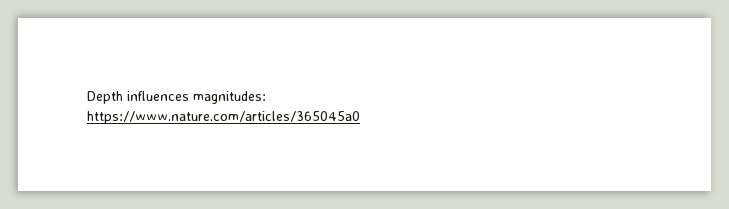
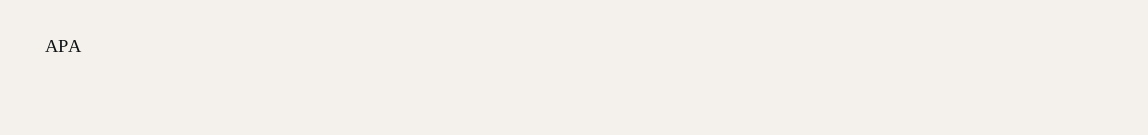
[87,91,266,104] [87,111,360,124] Depth influences magnitudes: // https://www.nature.com/articles/365045a0 -> [45,40,82,52] APA

